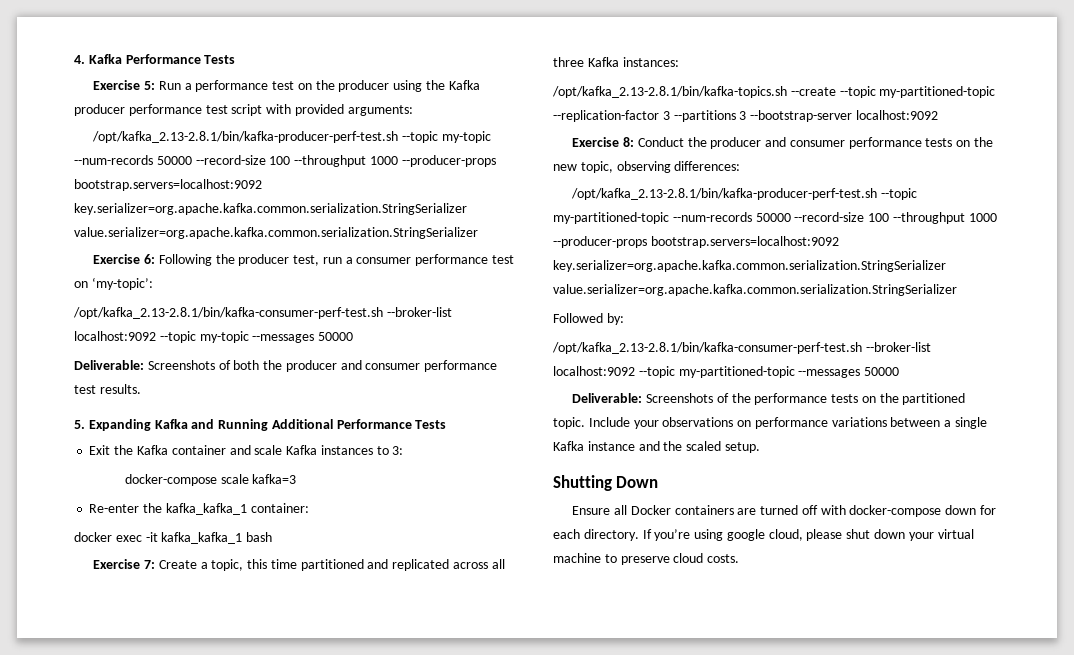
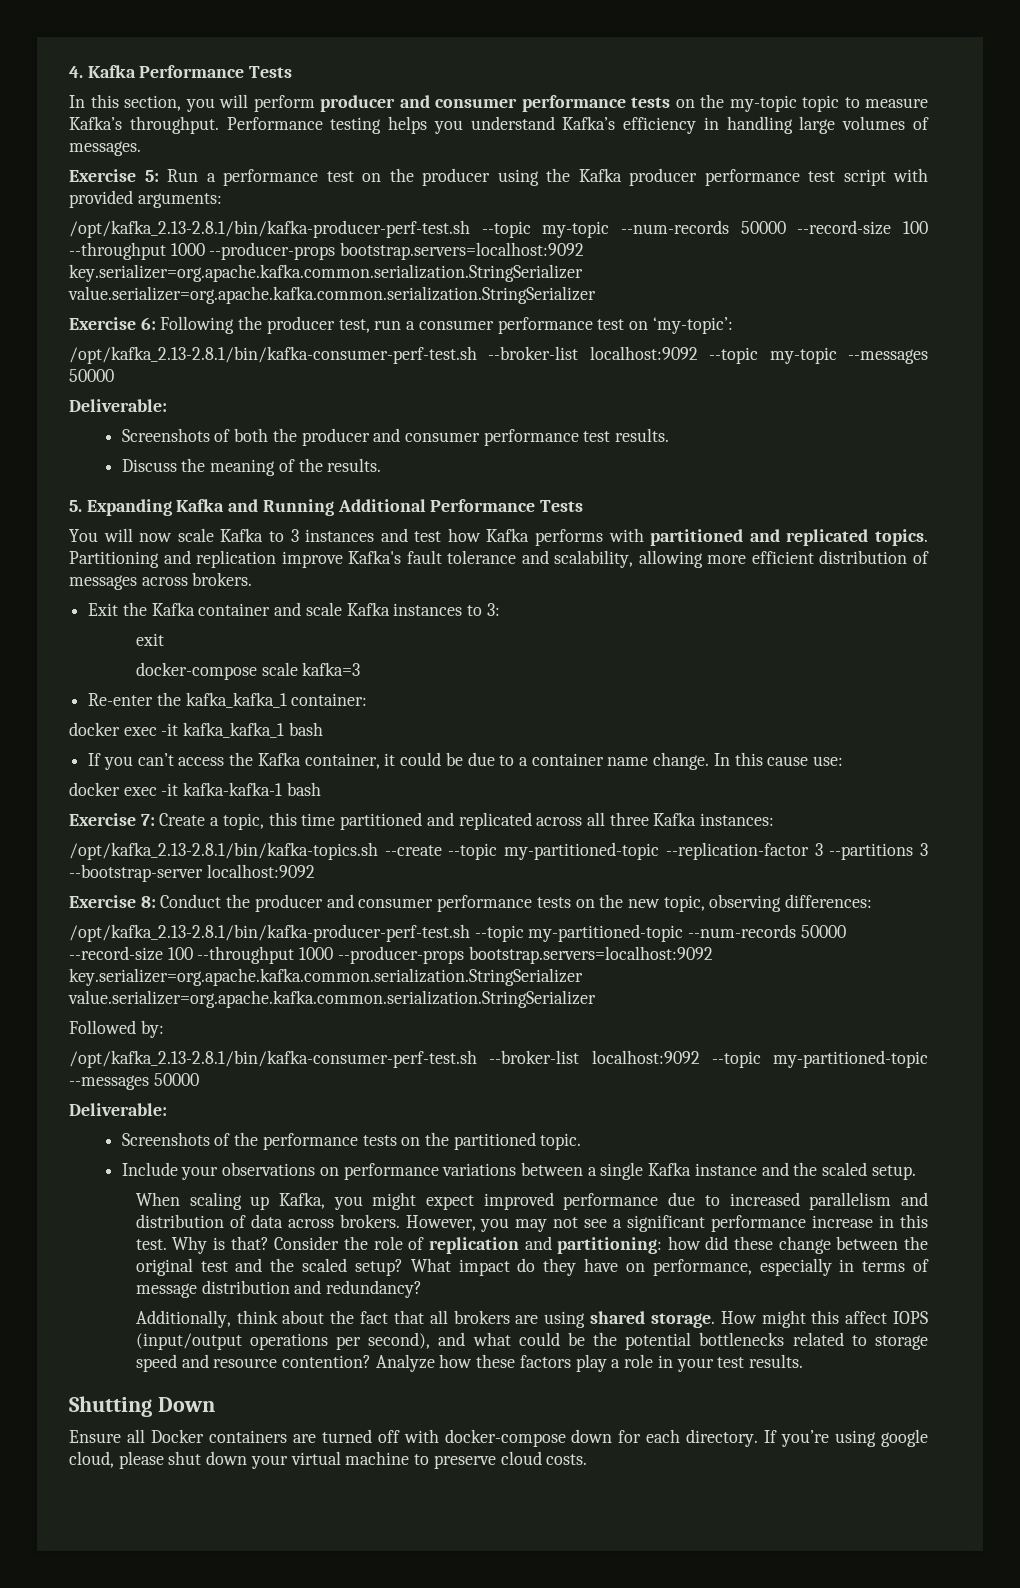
(236, 59) none -> [69,94,928,112] [69,116,929,134] [69,141,141,156] // In this section, you will perform producer and consumer performance tests on the my-topic topic to measure Kafka’s throughput. Performance testing helps you understand Kafka’s efficiency in handling large volumes of messages.
(144, 365) none -> (167, 405) //
(141, 389) none -> [121,458,382,476] // Discuss the meaning of the results.
(447, 424) none -> [69,528,929,546] [69,550,930,568] [69,572,253,590] // You will now scale Kafka to 3 instances and test how Kafka performs with partitioned and replicated topics. Partitioning and replication improve Kafka's fault tolerance and scalability, allowing more efficient distribution of messages across brokers.
(404, 450) none -> [135,633,164,646] // exit
(273, 537) none -> [88,752,844,770] [69,782,321,796] // If you can’t access the Kafka container, it could be due to a container name change. In this cause use: // docker exec -it kafka-kafka-1 bash
(643, 398) none -> (167, 1109) //
(585, 423) none -> (582, 1141) //
(760, 447) none -> [135,1192,928,1210] [135,1214,928,1232] [135,1236,928,1254] [135,1258,929,1276] [135,1280,422,1298] [135,1310,928,1328] [135,1332,928,1350] [135,1354,803,1372] // When scaling up Kafka, you might expect improved performance due to increased parallelism and distribution of data across brokers. However, you may not see a significant performance increase in this test. Why is that? Consider the role of replication and partitioning: how did these change between the original test and the scaled setup? What impact do they have on performance, especially in terms of message distribution and redundancy? // Additionally, think about the fact that all brokers are using shared storage. How might this affect IOPS (input/output operations per second), and what could be the potential bottlenecks related to storage speed and resource contention? Analyze how these factors play a role in your test results.

